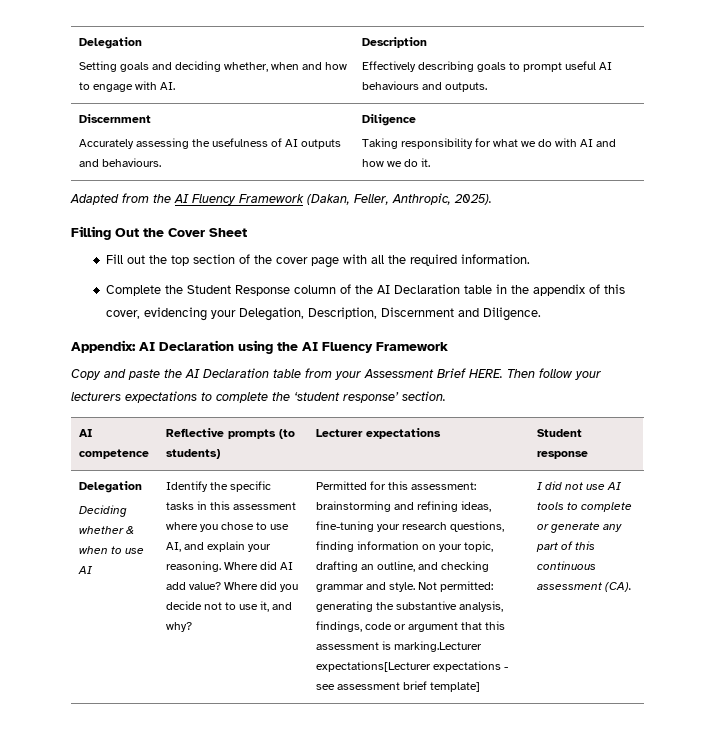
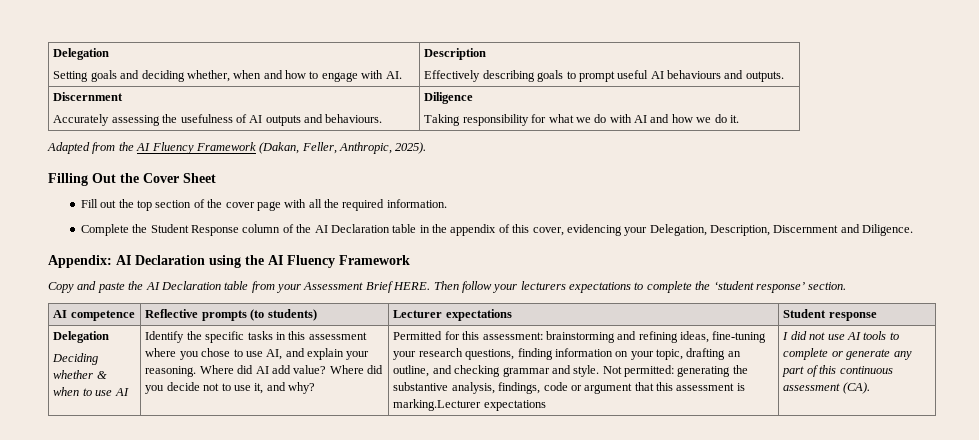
[315,661,508,672] [315,681,480,692] expectations[Lecturer expectations - see assessment brief template] -> [483,400,546,411] expectations

